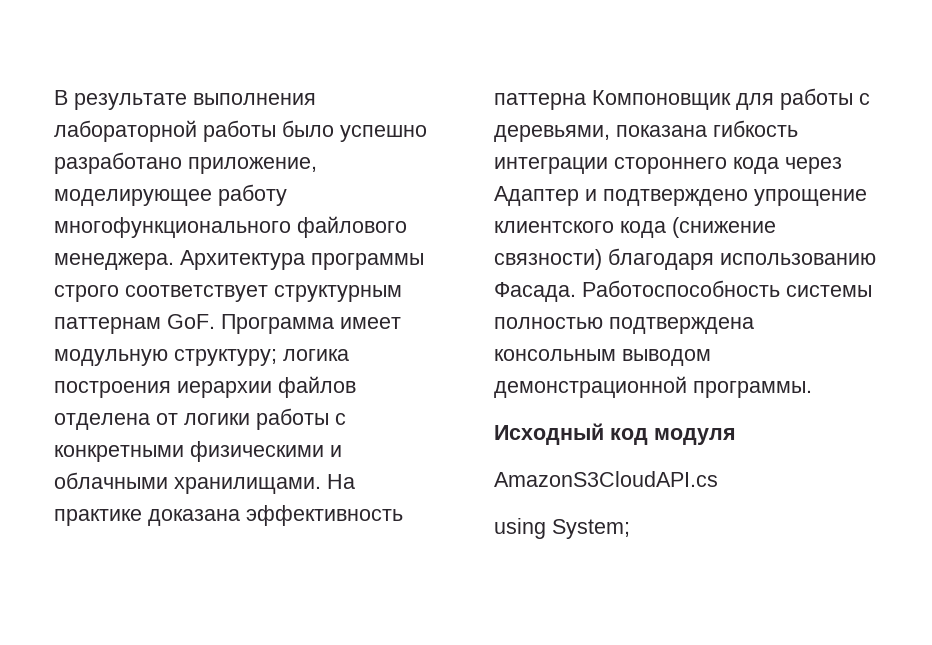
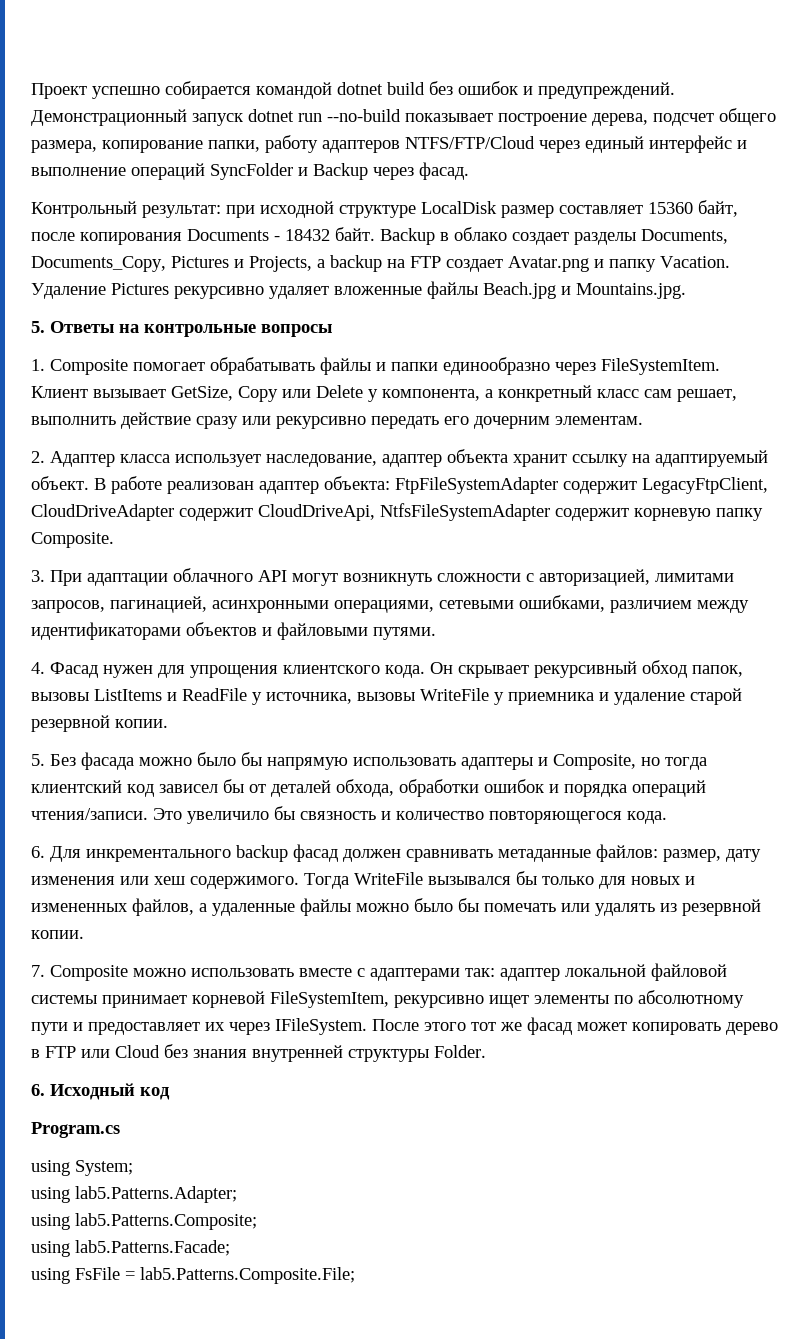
[54,90,316,110] [54,120,427,142] [54,152,317,174] [54,184,287,206] [54,216,407,238] [54,250,424,270] [54,285,402,302] [54,314,401,334] [54,349,349,366] [54,376,356,398] [54,408,346,430] [54,441,342,462] [54,472,355,494] [54,505,403,526] [494,88,870,110] [494,120,798,142] [494,157,842,174] [494,186,867,206] [494,217,776,238] [494,248,876,270] [494,280,872,302] [494,317,754,334] [494,349,711,366] [494,376,812,398] В результате выполнения лабораторной работы было успешно разработано приложение, моделирующее работу многофункционального файлового менеджера. Архитектура программы строго соответствует структурным паттернам GoF. Программа имеет модульную структуру; логика построения иерархии файлов отделена от логики работы с конкретными физическими и облачными хранилищами. На практике доказана эффективность паттерна Компоновщик для работы с деревьями, показана гибкость интеграции стороннего кода через Адаптер и подтверждено упрощение клиентского кода (снижение связности) благодаря использованию Фасада. Работоспособность системы полностью подтверждена консольным выводом демонстрационной программы. // -> [31,81,675,99] [31,108,776,126] [31,135,747,153] [31,162,469,180] [31,200,738,218] [31,227,728,245] [31,255,730,272] [31,281,686,299] [31,321,332,337] [31,357,720,375] [31,385,737,402] [31,412,643,429] [31,449,768,467] [31,476,768,494] [31,503,763,521] [31,532,114,548] [31,568,734,586] [31,595,749,613] [31,622,436,640] [31,660,743,678] [31,688,742,705] [31,715,168,732] [31,752,707,770] [31,779,706,797] [31,806,667,824] [31,844,761,862] [31,871,695,889] [31,898,761,916] [31,930,84,939] [31,963,727,981] [31,990,744,1008] [31,1017,778,1035] [31,1044,486,1062] [31,1084,45,1096] Проект успешно собирается командой dotnet build без ошибок и предупреждений. Демонстрационный запуск dotnet run --no-build показывает построение дерева, подсчет общего размера, копирование папки, работу адаптеров NTFS/FTP/Cloud через единый интерфейс и выполнение операций SyncFolder и Backup через фасад. // Контрольный результат: при исходной структуре LocalDisk размер составляет 15360 байт, после копирования Documents - 18432 байт. Backup в облако создает разделы Documents, Documents_Copy, Pictures и Projects, а backup на FTP создает Avatar.png и папку Vacation. Удаление Pictures рекурсивно удаляет вложенные файлы Beach.jpg и Mountains.jpg. // 5. Ответы на контрольные вопросы // 1. Composite помогает обрабатывать файлы и папки единообразно через FileSystemItem. Клиент вызывает GetSize, Copy или Delete у компонента, а конкретный класс сам решает, выполнить действие сразу или рекурсивно передать его дочерним элементам. // 2. Адаптер класса использует наследование, адаптер объекта хранит ссылку на адаптируемый объект. В работе реализован адаптер объекта: FtpFileSystemAdapter содержит LegacyFtpClient, CloudDriveAdapter содержит CloudDriveApi, NtfsFileSystemAdapter содержит корневую папку Composite. // 3. При адаптации облачного API могут возникнуть сложности с авторизацией, лимитами запросов, пагинацией, асинхронными операциями, сетевыми ошибками, различием между идентификаторами объектов и файловыми путями. // 4. Фасад нужен для упрощения клиентского кода. Он скрывает рекурсивный обход папок, вызовы ListItems и ReadFile у источника, вызовы WriteFile у приемника и удаление старой резервной копии. // 5. Без фасада можно было бы напрямую использовать адаптеры и Composite, но тогда клиентский код зависел бы от деталей обхода, обработки ошибок и порядка операций чтения/записи. Это увеличило бы связность и количество повторяющегося кода. // 6. Для инкрементального backup фасад должен сравнивать метаданные файлов: размер, дату изменения или хеш содержимого. Тогда WriteFile вызывался бы только для новых и измененных файлов, а удаленные файлы можно было бы помечать или удалять из резервной копии. // 7. Composite можно использовать вместе с адаптерами так: адаптер локальной файловой системы принимает корневой FileSystemItem, рекурсивно ищет элементы по абсолютному пути и предоставляет их через IFileSystem. После этого тот же фасад может копировать дерево в FTP или Cloud без знания внутренней структуры Folder. // 6.
[654,428,736,445] [494,471,718,487] модуля // AmazonS3CloudAPI.cs -> [31,1122,120,1138] // Program.cs
(630, 529) none -> [31,1186,237,1203] [31,1213,257,1230] [31,1240,230,1257] [31,1267,355,1284] // using lab5.Patterns.Adapter; // using lab5.Patterns.Composite; // using lab5.Patterns.Facade; // using FsFile = lab5.Patterns.Composite.File;

